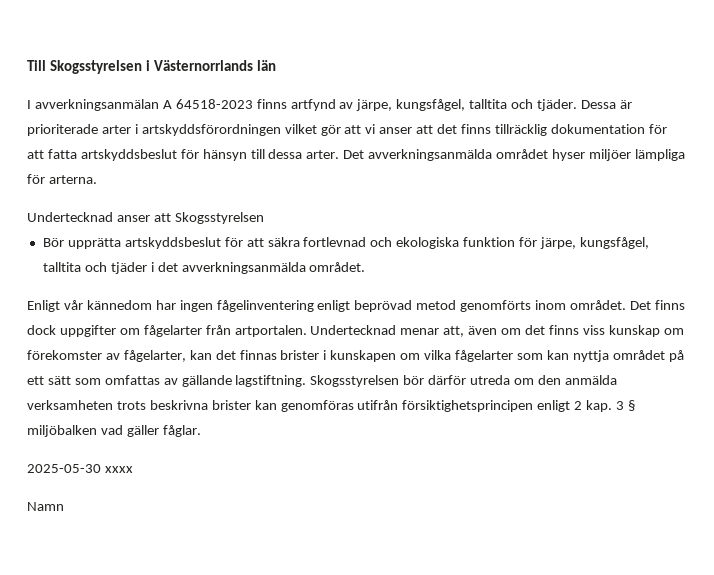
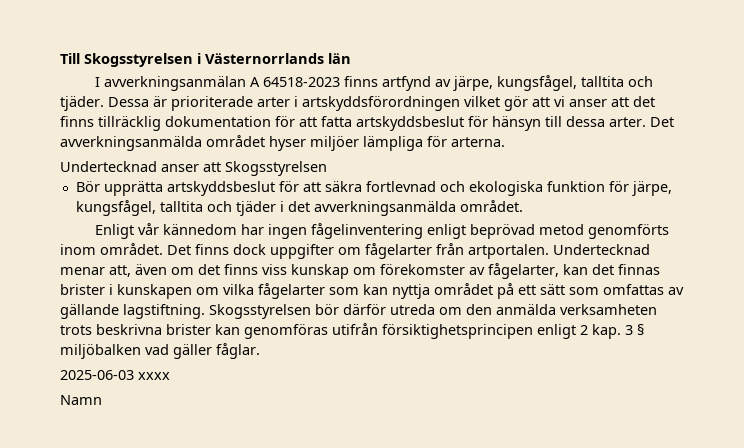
[27,464,101,473] 2025-05-30 -> [60,370,134,380] 2025-06-03

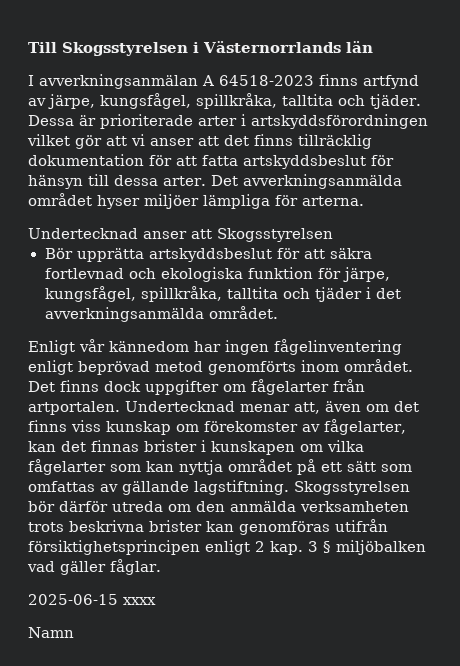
(578, 83) none -> [196,93,277,109] spillkråka,
(156, 208) none -> [140,286,222,302] spillkråka,
[60,370,134,380] 2025-06-03 -> [28,594,118,605] 2025-06-15

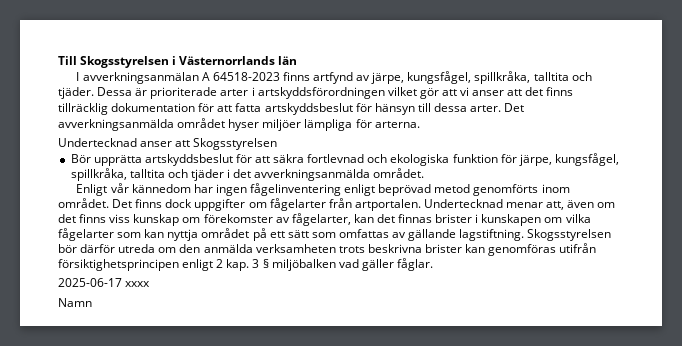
[28,594,118,605] 2025-06-15 -> [58,278,122,287] 2025-06-17

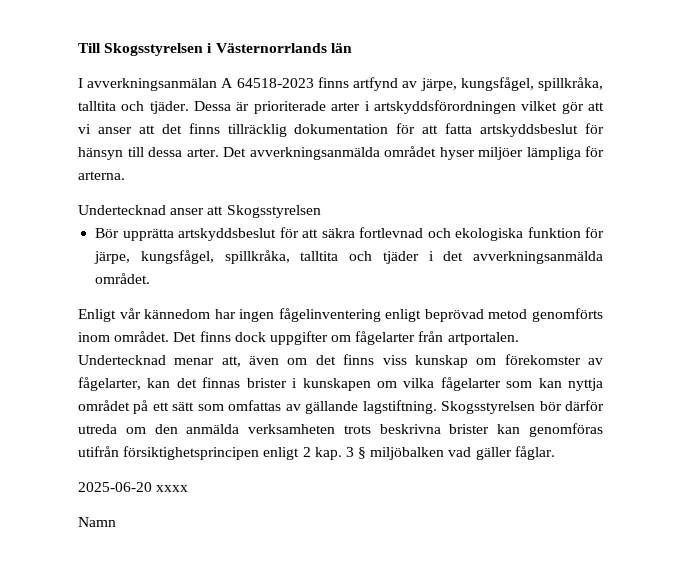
[58,278,122,287] 2025-06-17 -> [78,482,152,492] 2025-06-20

